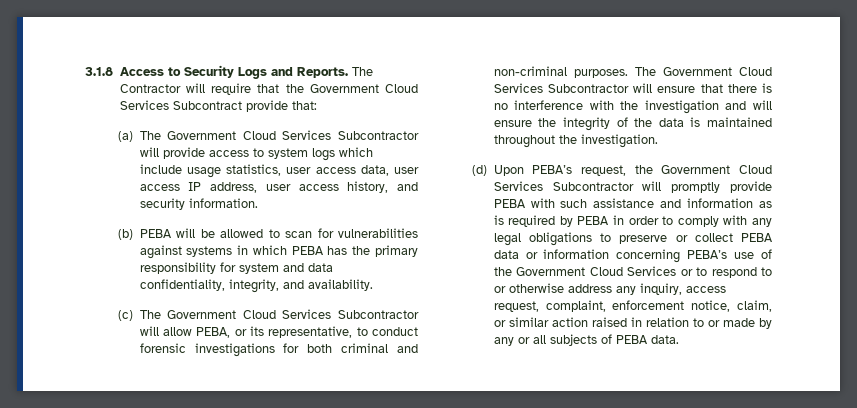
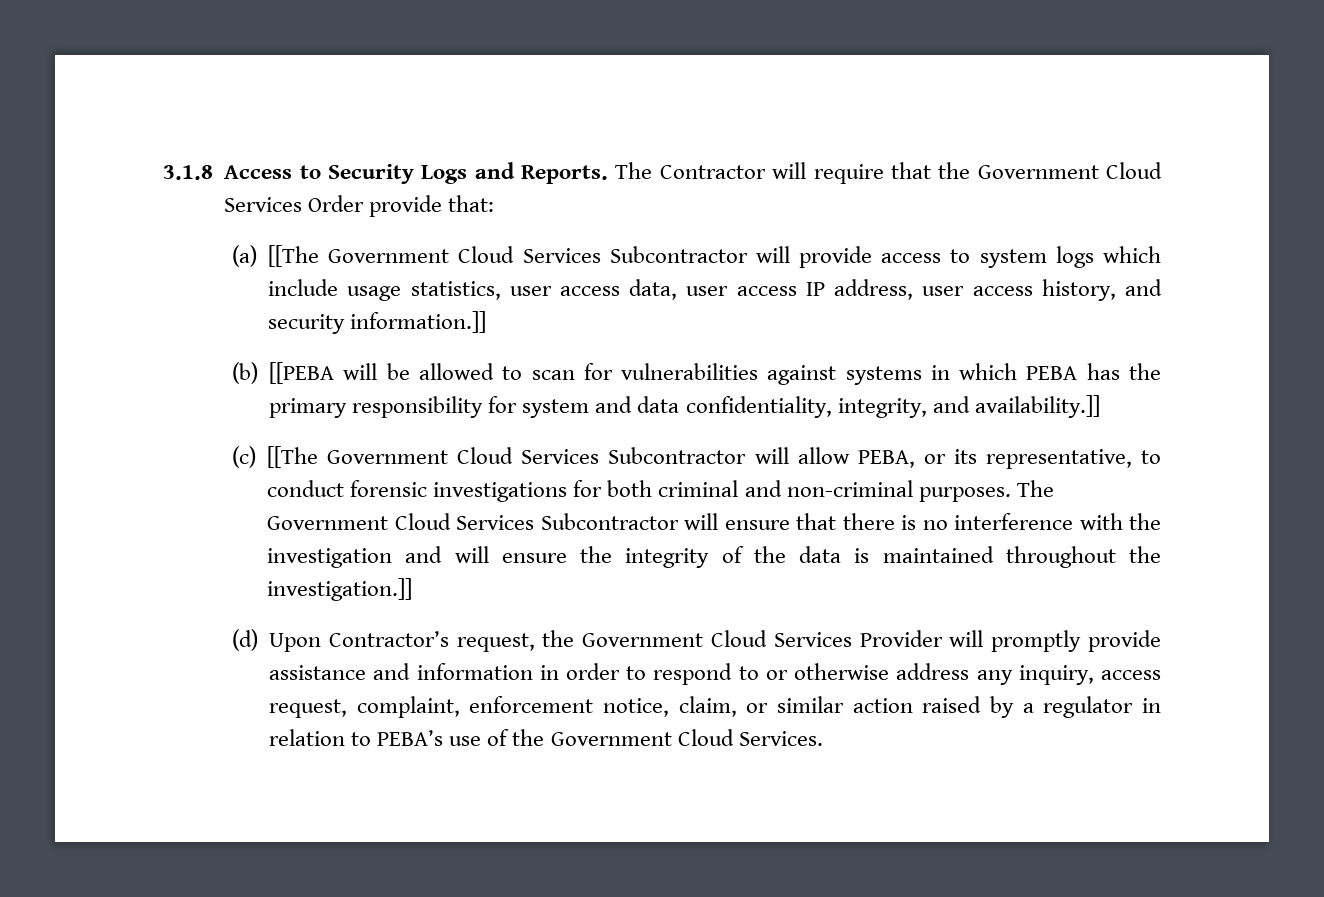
[172,101,242,110] Subcontract -> [308,195,365,212] Order
[139,131,161,140] The -> [268,245,320,267] [[The
[188,198,258,208] information. -> [350,311,487,333] information.]]
[139,229,172,238] PEBA -> [269,362,335,384] [[PEBA
[307,279,373,291] availability. -> [974,395,1100,418] availability.]]
[139,310,161,319] The -> [267,446,319,468] [[The
[580,134,658,148] investigation. -> [267,578,413,601] investigation.]]
[532,165,573,174] PEBA’s -> [328,631,449,647] Contractor’s
[552,182,634,191] Subcontractor -> [859,630,943,647] Provider
[493,198,772,208] [493,215,772,227] [493,232,773,246] [493,249,772,263] [493,266,693,276] PEBA with such assistance and information as is required by PEBA in order to comply with any legal obligations to preserve or collect PEBA data or information concerning PEBA’s use of the Government Cloud Services or -> [269,663,621,680] assistance and information in order
[630,317,772,329] [493,334,679,346] in relation to or made by any or all subjects of PEBA data. -> [990,696,1162,718] [269,729,823,746] by a regulator in relation to PEBA’s use of the Government Cloud Services.

